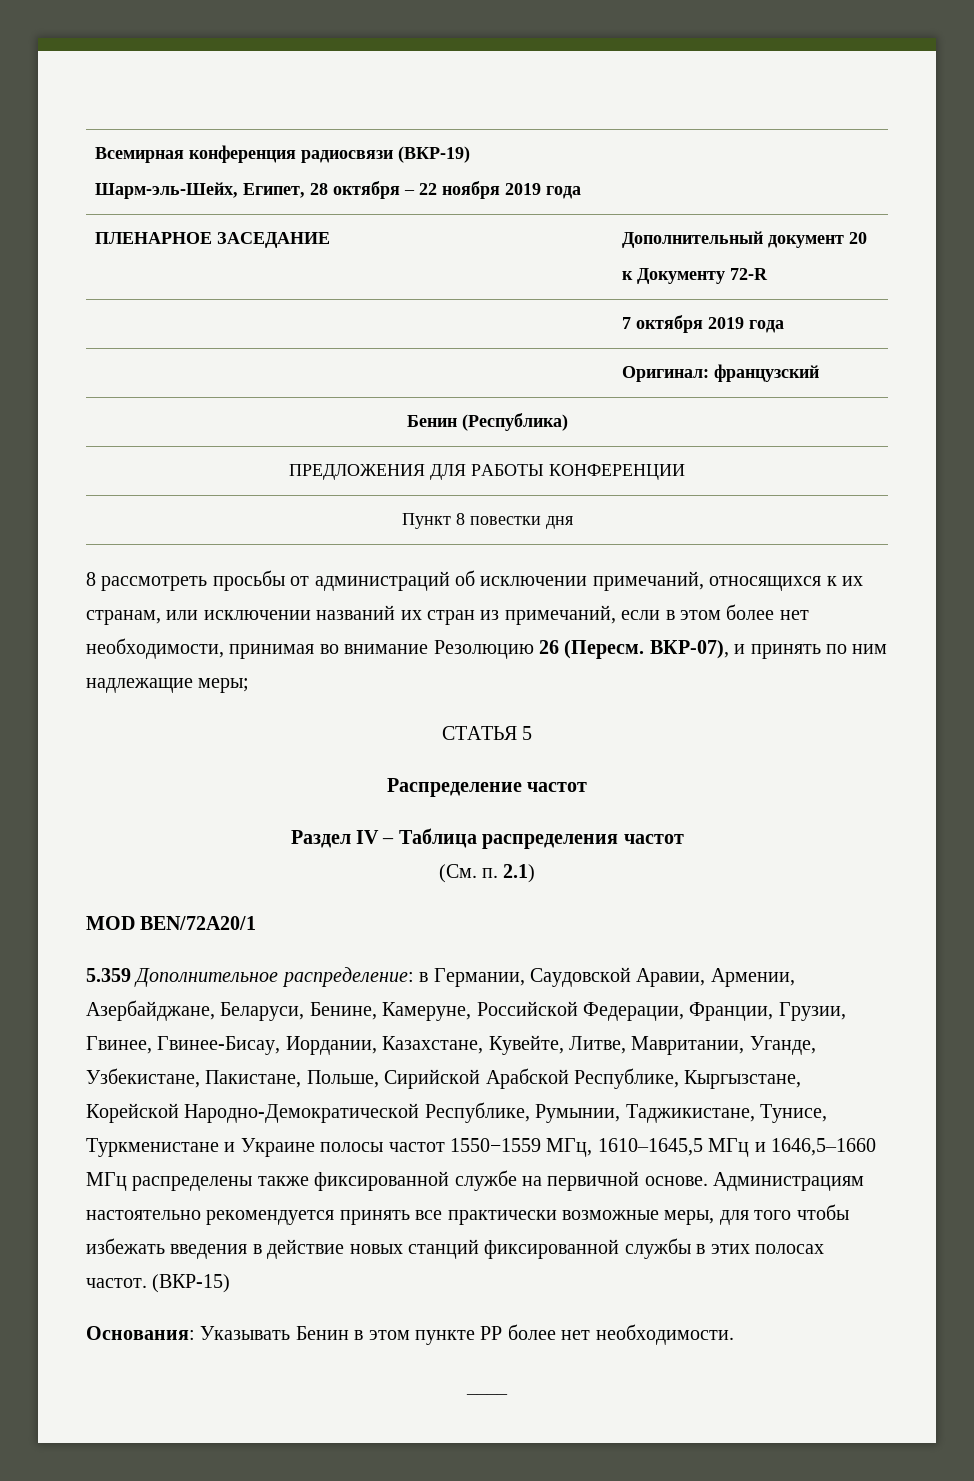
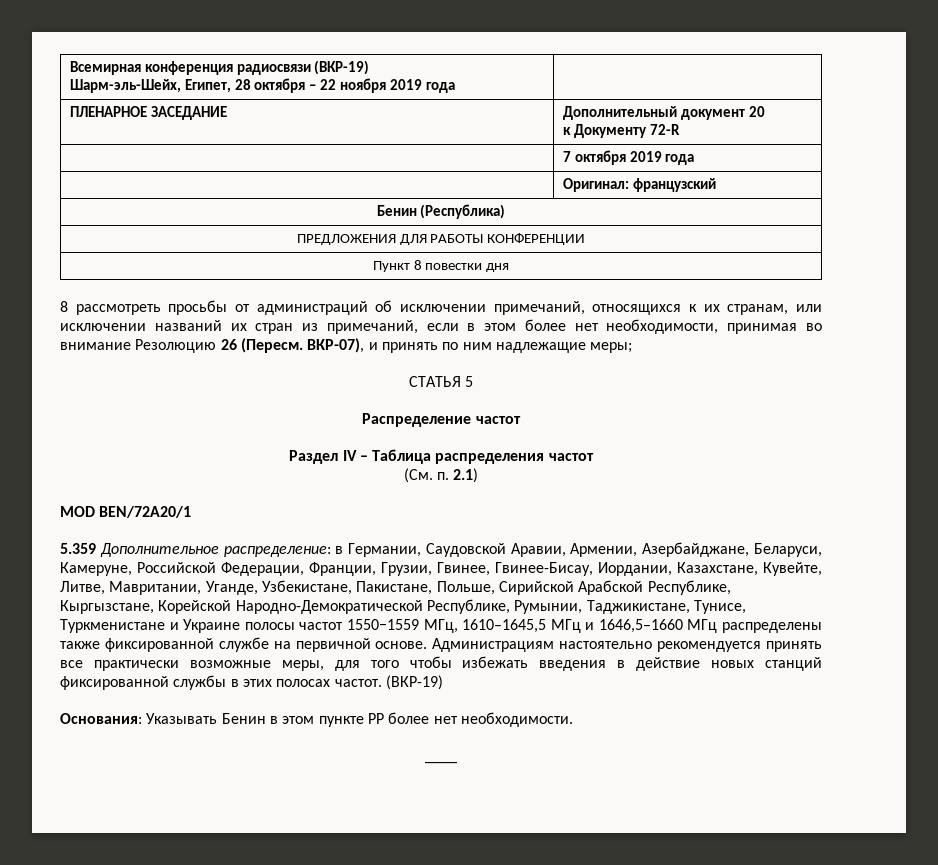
[309,1002,377,1020] Бенине, -> (822, 550) none
[152,1274,231,1293] (ВКР-15) -> [385,675,443,690] (ВКР-19)

